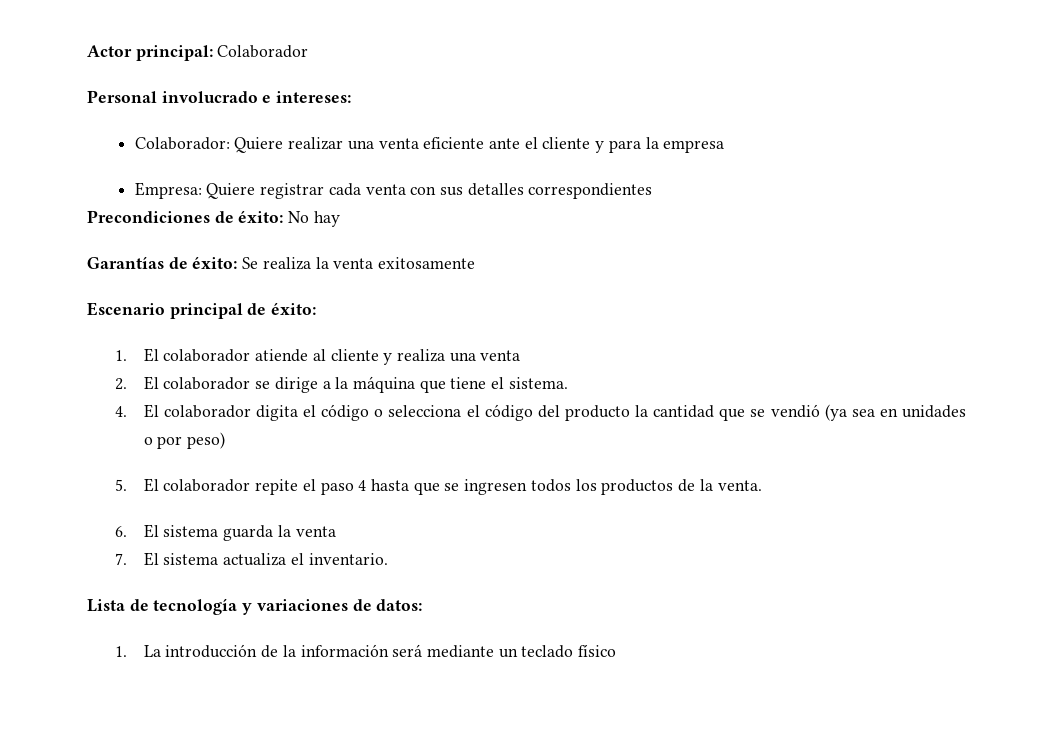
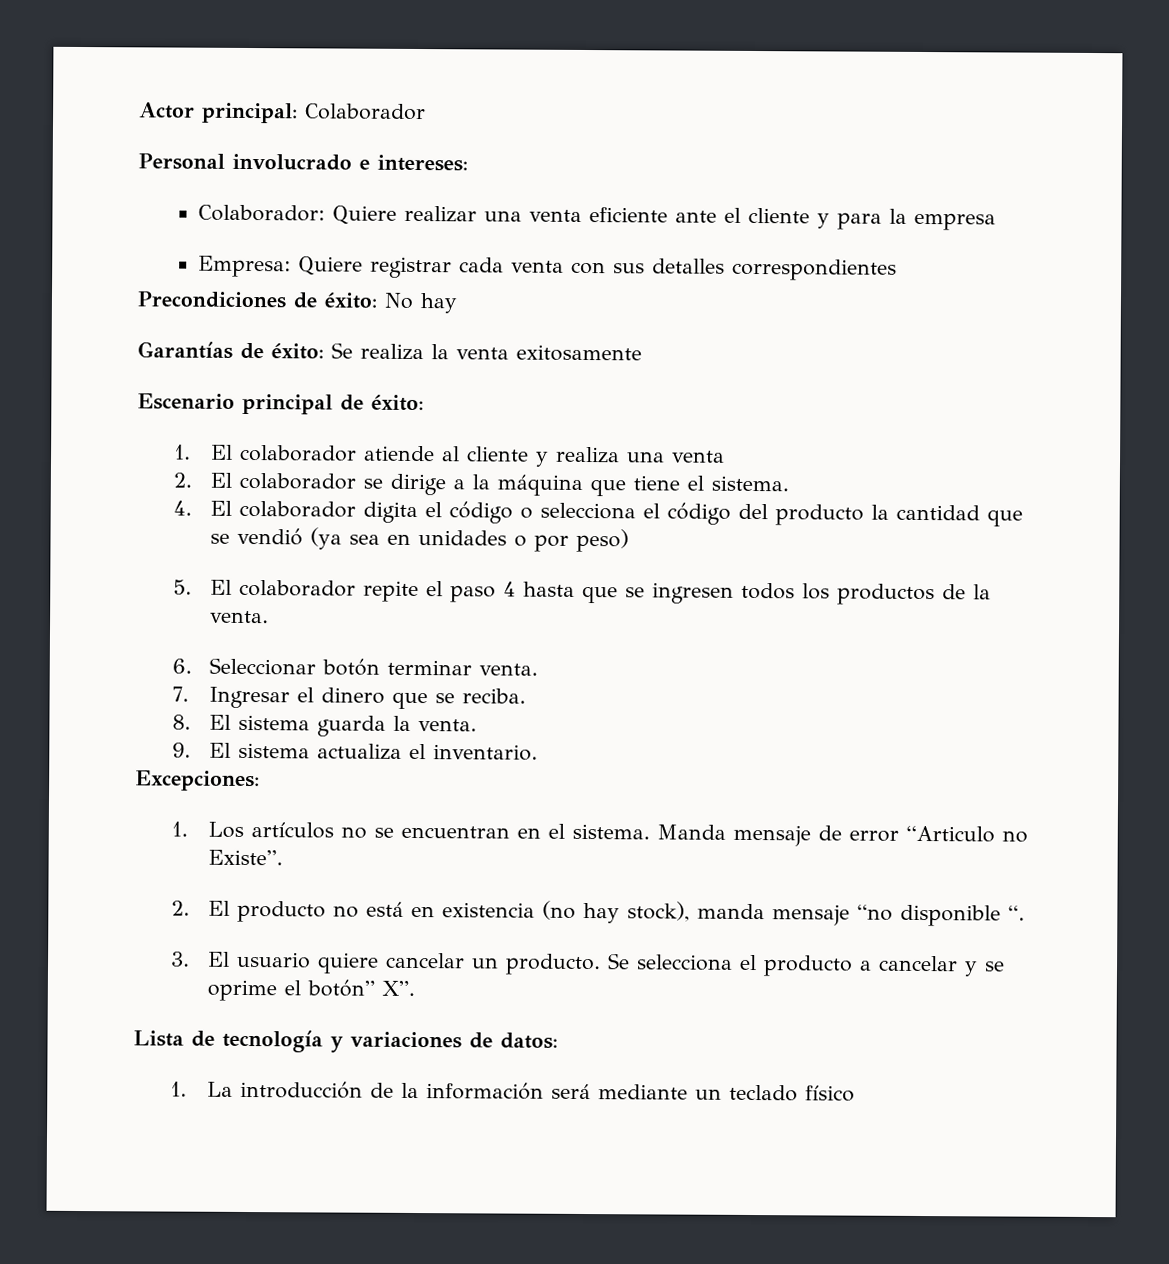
(128, 531) none -> [208,657,538,676] [171,686,526,710] [171,714,191,730] Seleccionar botón terminar venta. // 7. Ingresar el dinero que se reciba. // 8.
[295,526,336,537] [115,553,128,565] venta // 7. -> [417,719,477,732] [171,742,191,758] venta. // 9.
(388, 559) none -> [135,770,260,792] [170,821,1028,847] [207,849,283,866] [170,900,1025,927] [170,951,1005,977] [206,979,415,1002] // Excepciones: // 1. Los artículos no se encuentran en el sistema. Manda mensaje de error “Articulo no Existe”. // 2. El producto no está en existencia (no hay stock), manda mensaje “no disponible “. // 3. El usuario quiere cancelar un producto. Se selecciona el producto a cancelar y se oprime el botón” X”.

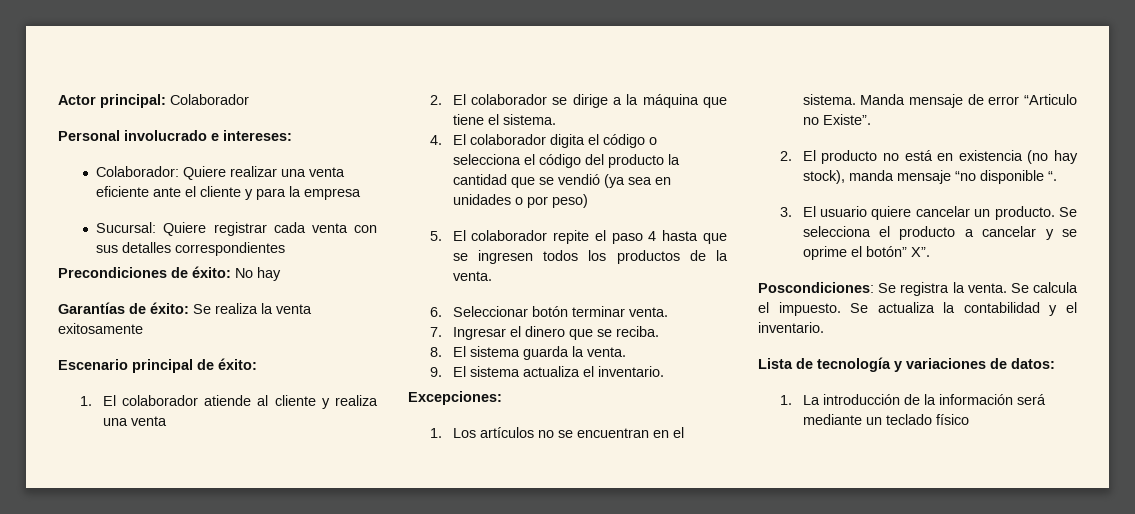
[198,255,292,278] Empresa: -> [96,222,157,233] Sucursal:
(415, 988) none -> [758,282,1078,296] [758,302,1077,316] [758,322,824,333] // Poscondiciones: Se registra la venta. Se calcula el impuesto. Se actualiza la contabilidad y el inventario.

